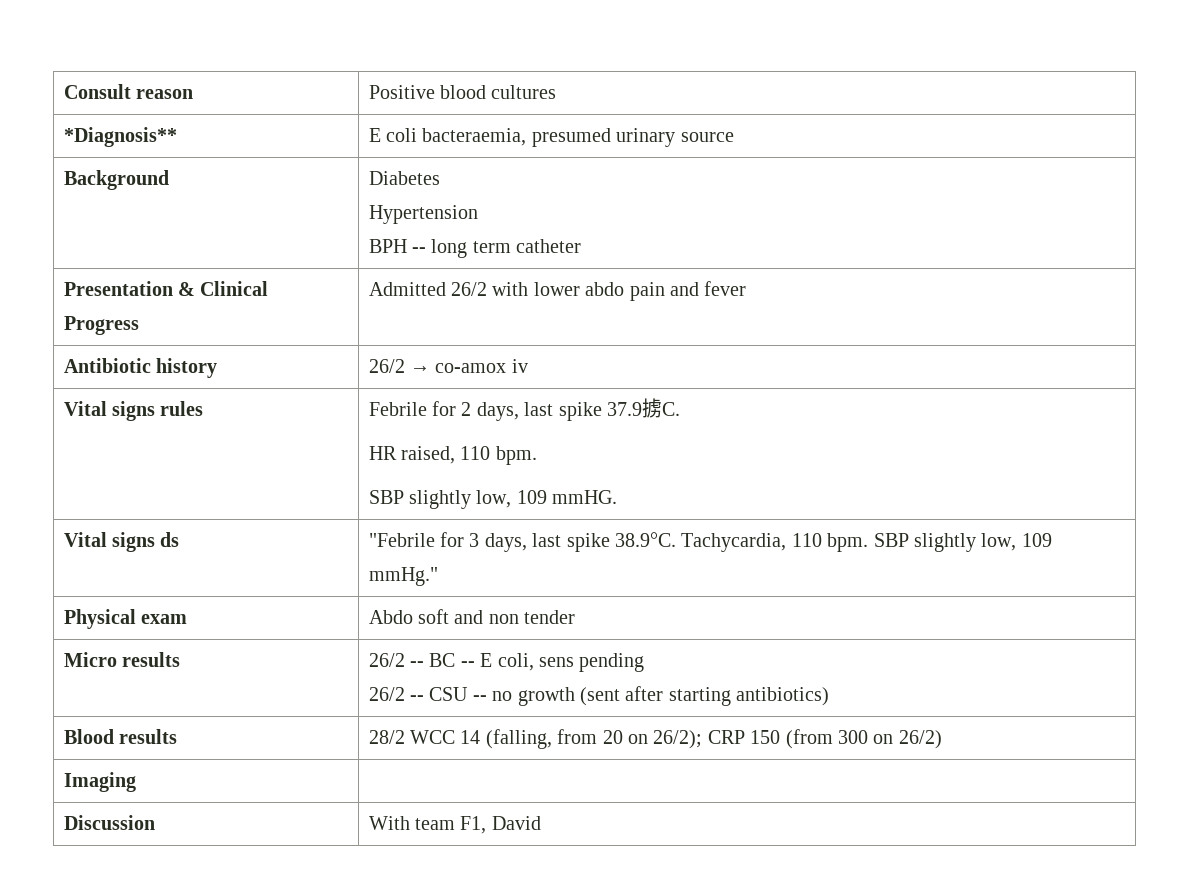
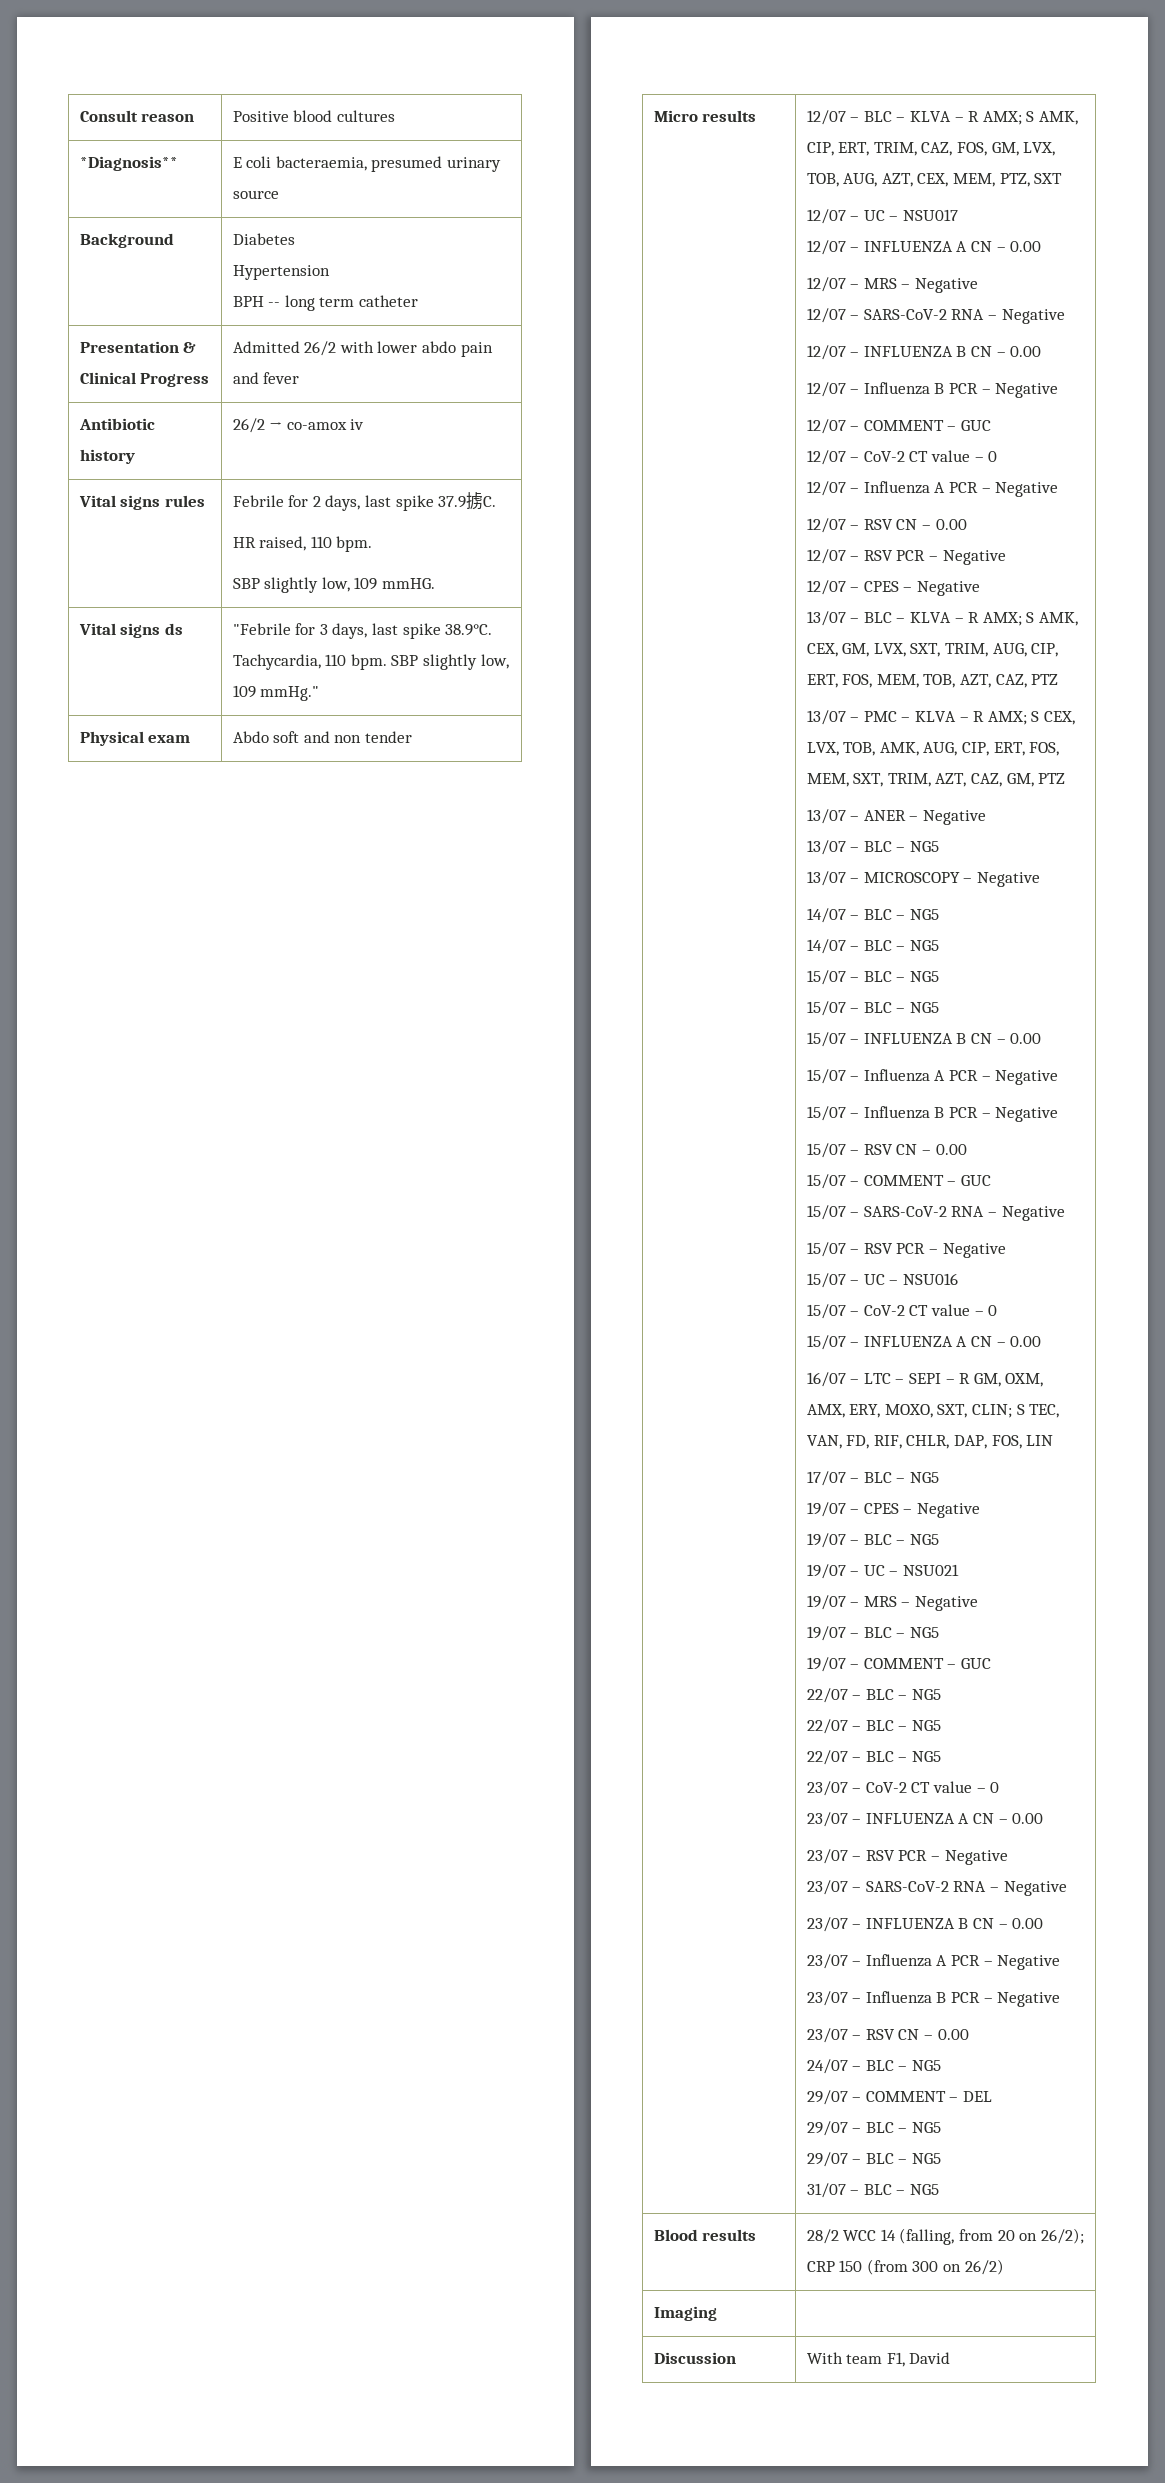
[368,653,645,672] [368,686,830,706] 26/2 -- BC -- E coli, sens pending // 26/2 -- CSU -- no growth (sent after starting antibiotics) -> [806,110,1078,125] [806,142,1056,156] [806,173,1063,187] [806,209,959,224] [806,240,1042,255] [806,277,979,293] [806,308,1065,324] [806,345,1042,360] [806,382,1059,398] [806,419,992,434] [806,450,998,465] [806,481,1059,497] [806,518,967,533] [806,549,1006,565] [806,580,981,596] [806,611,1078,626] [806,643,1059,657] [806,674,1059,688] [806,710,1075,725] [806,742,1060,756] [806,773,1066,787] [806,809,987,825] [806,840,940,855] [806,871,1041,887] [806,908,940,923] [806,939,940,954] [806,970,940,985] [806,1001,940,1016] [806,1032,1042,1047] [806,1069,1059,1085] [806,1106,1059,1122] [806,1143,967,1158] [806,1174,992,1189] [806,1205,1065,1221] [806,1242,1006,1258] [806,1273,959,1288] [806,1304,998,1319] [806,1335,1042,1350] [806,1372,1044,1387] [806,1404,1060,1418] [806,1435,1054,1449] [806,1471,940,1486] [806,1502,981,1518] [806,1533,940,1548] [806,1564,960,1579] [806,1595,979,1611] [806,1626,940,1641] [806,1657,992,1672] [806,1688,942,1703] [806,1719,942,1734] [806,1750,942,1765] [806,1781,1000,1796] [806,1812,1044,1827] [806,1849,1008,1865] [806,1880,1067,1896] [806,1917,1044,1932] [806,1954,1061,1970] [806,1991,1061,2007] [806,2028,969,2043] [806,2059,942,2074] [806,2090,993,2105] [806,2121,942,2136] [806,2152,942,2167] [806,2183,940,2198] 12/07 – BLC – KLVA – R AMX; S AMK, CIP, ERT, TRIM, CAZ, FOS, GM, LVX, TOB, AUG, AZT, CEX, MEM, PTZ, SXT // 12/07 – UC – NSU017 // 12/07 – INFLUENZA A CN – 0.00 // 12/07 – MRS – Negative // 12/07 – SARS-CoV-2 RNA – Negative // 12/07 – INFLUENZA B CN – 0.00 // 12/07 – Influenza B PCR – Negative // 12/07 – COMMENT – GUC // 12/07 – CoV-2 CT value – 0 // 12/07 – Influenza A PCR – Negative // 12/07 – RSV CN – 0.00 // 12/07 – RSV PCR – Negative // 12/07 – CPES – Negative // 13/07 – BLC – KLVA – R AMX; S AMK, CEX, GM, LVX, SXT, TRIM, AUG, CIP, ERT, FOS, MEM, TOB, AZT, CAZ, PTZ // 13/07 – PMC – KLVA – R AMX; S CEX, LVX, TOB, AMK, AUG, CIP, ERT, FOS, MEM, SXT, TRIM, AZT, CAZ, GM, PTZ // 13/07 – ANER – Negative // 13/07 – BLC – NG5 // 13/07 – MICROSCOPY – Negative // 14/07 – BLC – NG5 // 14/07 – BLC – NG5 // 15/07 – BLC – NG5 // 15/07 – BLC – NG5 // 15/07 – INFLUENZA B CN – 0.00 // 15/07 – Influenza A PCR – Negative // 15/07 – Influenza B PCR – Negative // 15/07 – RSV CN – 0.00 // 15/07 – COMMENT – GUC // 15/07 – SARS-CoV-2 RNA – Negative // 15/07 – RSV PCR – Negative // 15/07 – UC – NSU016 // 15/07 – CoV-2 CT value – 0 // 15/07 – INFLUENZA A CN – 0.00 // 16/07 – LTC – SEPI – R GM, OXM, AMX, ERY, MOXO, SXT, CLIN; S TEC, VAN, FD, RIF, CHLR, DAP, FOS, LIN // 17/07 – BLC – NG5 // 19/07 – CPES – Negative // 19/07 – BLC – NG5 // 19/07 – UC – NSU021 // 19/07 – MRS – Negative // 19/07 – BLC – NG5 // 19/07 – COMMENT – GUC // 22/07 – BLC – NG5 // 22/07 – BLC – NG5 // 22/07 – BLC – NG5 // 23/07 – CoV-2 CT value – 0 // 23/07 – INFLUENZA A CN – 0.00 // 23/07 – RSV PCR – Negative // 23/07 – SARS-CoV-2 RNA – Negative // 23/07 – INFLUENZA B CN – 0.00 // 23/07 – Influenza A PCR – Negative // 23/07 – Influenza B PCR – Negative // 23/07 – RSV CN – 0.00 // 24/07 – BLC – NG5 // 29/07 – COMMENT – DEL // 29/07 – BLC – NG5 // 29/07 – BLC – NG5 // 31/07 – BLC – NG5

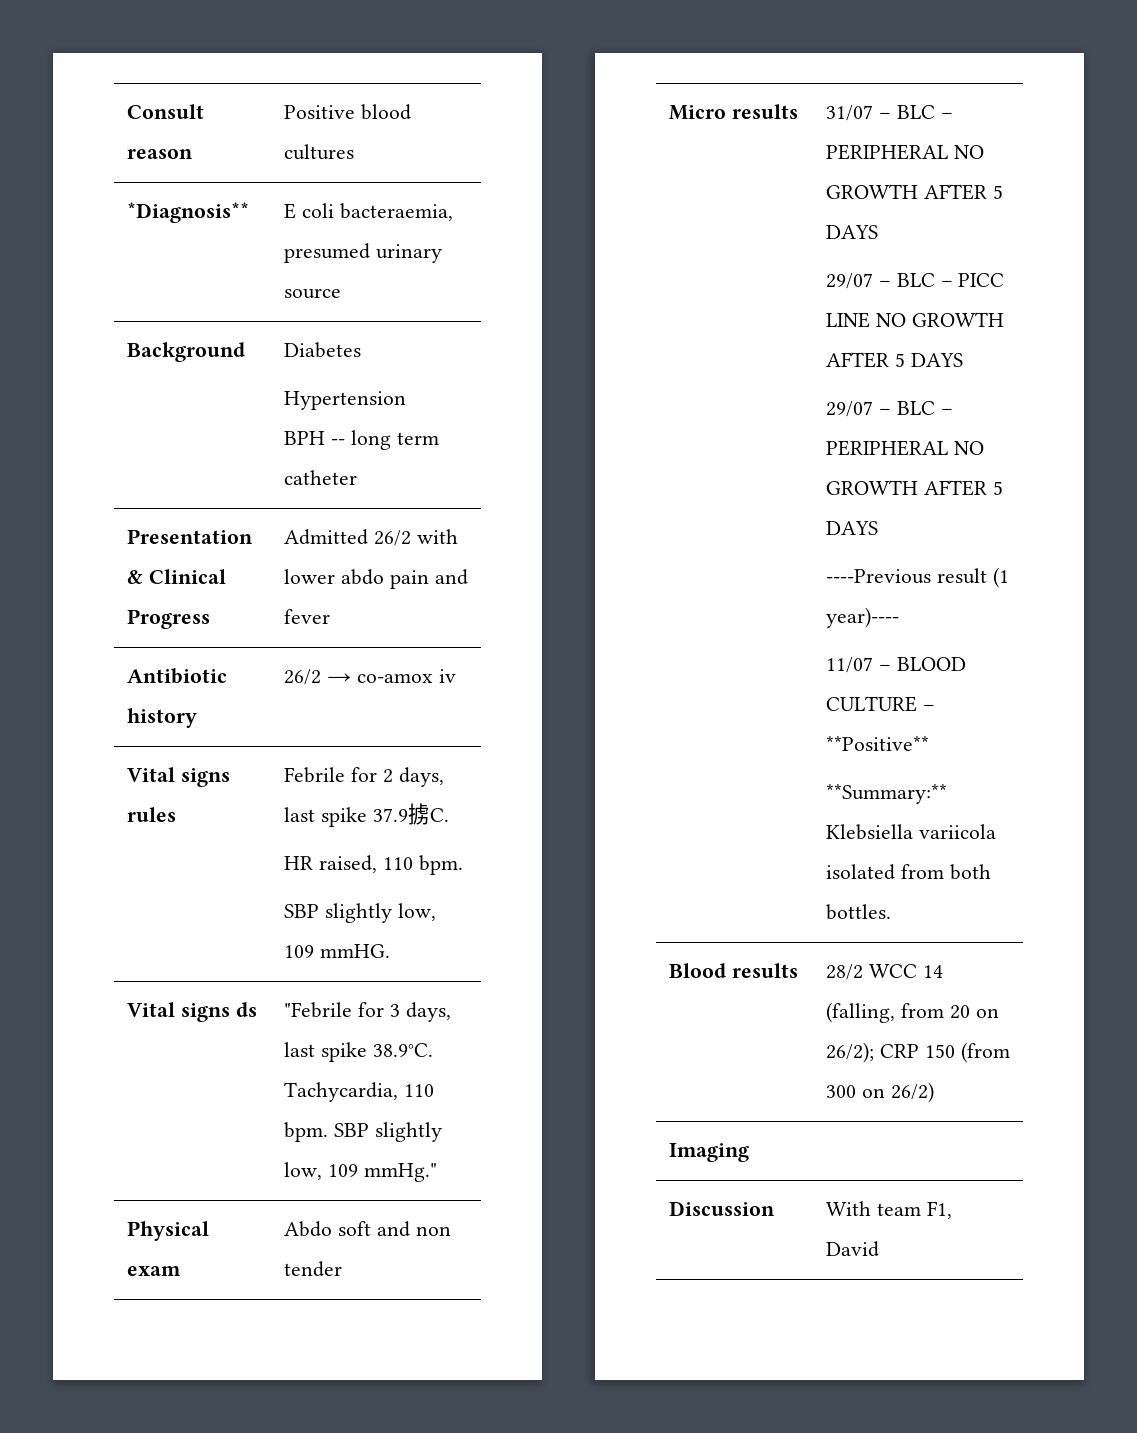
[806,110,1078,125] [806,142,1056,156] [806,173,1063,187] [806,209,959,224] [806,240,1042,255] [806,277,979,293] [806,308,1065,324] [806,345,1042,360] [806,382,1059,398] [806,419,992,434] [806,450,998,465] [806,481,1059,497] [806,518,967,533] [806,549,1006,565] [806,580,981,596] [806,611,1078,626] [806,643,1059,657] [806,674,1059,688] [806,710,1075,725] [806,742,1060,756] [806,773,1066,787] [806,809,987,825] [806,840,940,855] [806,871,1041,887] [806,908,940,923] [806,939,940,954] [806,970,940,985] [806,1001,940,1016] [806,1032,1042,1047] [806,1069,1059,1085] [806,1106,1059,1122] [806,1143,967,1158] [806,1174,992,1189] [806,1205,1065,1221] [806,1242,1006,1258] [806,1273,959,1288] [806,1304,998,1319] [806,1335,1042,1350] [806,1372,1044,1387] [806,1404,1060,1418] [806,1435,1054,1449] [806,1471,940,1486] [806,1502,981,1518] [806,1533,940,1548] [806,1564,960,1579] [806,1595,979,1611] [806,1626,940,1641] [806,1657,992,1672] [806,1688,942,1703] [806,1719,942,1734] [806,1750,942,1765] [806,1781,1000,1796] [806,1812,1044,1827] [806,1849,1008,1865] [806,1880,1067,1896] [806,1917,1044,1932] [806,1954,1061,1970] [806,1991,1061,2007] [806,2028,969,2043] [806,2059,942,2074] [806,2090,993,2105] [806,2121,942,2136] [806,2152,942,2167] [806,2183,940,2198] 12/07 – BLC – KLVA – R AMX; S AMK, CIP, ERT, TRIM, CAZ, FOS, GM, LVX, TOB, AUG, AZT, CEX, MEM, PTZ, SXT // 12/07 – UC – NSU017 // 12/07 – INFLUENZA A CN – 0.00 // 12/07 – MRS – Negative // 12/07 – SARS-CoV-2 RNA – Negative // 12/07 – INFLUENZA B CN – 0.00 // 12/07 – Influenza B PCR – Negative // 12/07 – COMMENT – GUC // 12/07 – CoV-2 CT value – 0 // 12/07 – Influenza A PCR – Negative // 12/07 – RSV CN – 0.00 // 12/07 – RSV PCR – Negative // 12/07 – CPES – Negative // 13/07 – BLC – KLVA – R AMX; S AMK, CEX, GM, LVX, SXT, TRIM, AUG, CIP, ERT, FOS, MEM, TOB, AZT, CAZ, PTZ // 13/07 – PMC – KLVA – R AMX; S CEX, LVX, TOB, AMK, AUG, CIP, ERT, FOS, MEM, SXT, TRIM, AZT, CAZ, GM, PTZ // 13/07 – ANER – Negative // 13/07 – BLC – NG5 // 13/07 – MICROSCOPY – Negative // 14/07 – BLC – NG5 // 14/07 – BLC – NG5 // 15/07 – BLC – NG5 // 15/07 – BLC – NG5 // 15/07 – INFLUENZA B CN – 0.00 // 15/07 – Influenza A PCR – Negative // 15/07 – Influenza B PCR – Negative // 15/07 – RSV CN – 0.00 // 15/07 – COMMENT – GUC // 15/07 – SARS-CoV-2 RNA – Negative // 15/07 – RSV PCR – Negative // 15/07 – UC – NSU016 // 15/07 – CoV-2 CT value – 0 // 15/07 – INFLUENZA A CN – 0.00 // 16/07 – LTC – SEPI – R GM, OXM, AMX, ERY, MOXO, SXT, CLIN; S TEC, VAN, FD, RIF, CHLR, DAP, FOS, LIN // 17/07 – BLC – NG5 // 19/07 – CPES – Negative // 19/07 – BLC – NG5 // 19/07 – UC – NSU021 // 19/07 – MRS – Negative // 19/07 – BLC – NG5 // 19/07 – COMMENT – GUC // 22/07 – BLC – NG5 // 22/07 – BLC – NG5 // 22/07 – BLC – NG5 // 23/07 – CoV-2 CT value – 0 // 23/07 – INFLUENZA A CN – 0.00 // 23/07 – RSV PCR – Negative // 23/07 – SARS-CoV-2 RNA – Negative // 23/07 – INFLUENZA B CN – 0.00 // 23/07 – Influenza A PCR – Negative // 23/07 – Influenza B PCR – Negative // 23/07 – RSV CN – 0.00 // 24/07 – BLC – NG5 // 29/07 – COMMENT – DEL // 29/07 – BLC – NG5 // 29/07 – BLC – NG5 // 31/07 – BLC – NG5 -> [826,105,953,121] [826,144,984,160] [826,184,1003,200] [826,225,879,239] [826,273,1005,289] [826,312,1004,328] [826,352,963,368] [826,401,953,417] [826,440,984,456] [826,480,1003,496] [826,521,879,535] [826,567,1009,588] [826,607,900,628] [826,657,966,673] [826,696,935,712] [826,736,930,751] [826,784,948,804] [826,824,996,840] [826,864,991,880] [826,904,892,920] 31/07 – BLC – PERIPHERAL NO GROWTH AFTER 5 DAYS // 29/07 – BLC – PICC LINE NO GROWTH AFTER 5 DAYS // 29/07 – BLC – PERIPHERAL NO GROWTH AFTER 5 DAYS // ----Previous result (1 year)---- // 11/07 – BLOOD CULTURE – **Positive** // **Summary:** Klebsiella variicola isolated from both bottles.

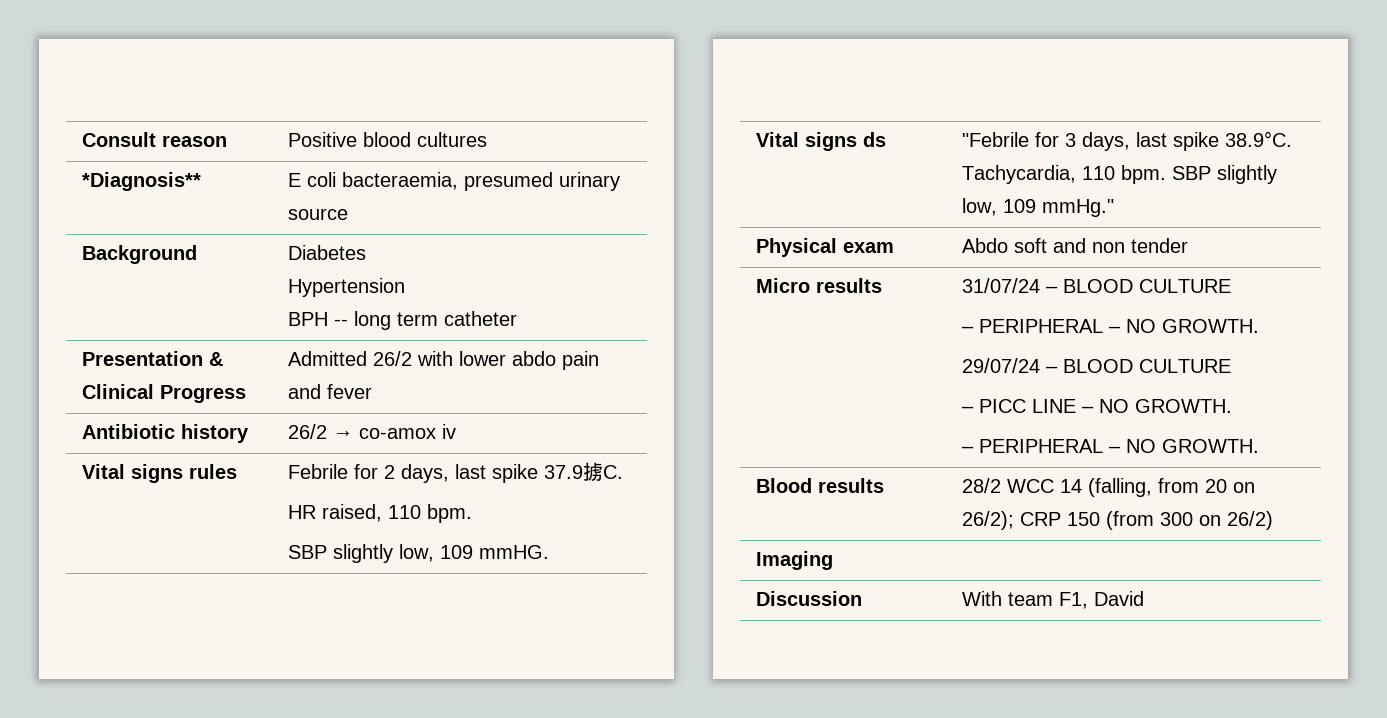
[826,105,953,121] [826,144,984,160] [826,184,1003,200] [826,225,879,239] [826,273,1005,289] [826,312,1004,328] [826,352,963,368] [826,401,953,417] [826,440,984,456] [826,480,1003,496] [826,521,879,535] [826,567,1009,588] [826,607,900,628] [826,657,966,673] [826,696,935,712] [826,736,930,751] [826,784,948,804] [826,824,996,840] [826,864,991,880] [826,904,892,920] 31/07 – BLC – PERIPHERAL NO GROWTH AFTER 5 DAYS // 29/07 – BLC – PICC LINE NO GROWTH AFTER 5 DAYS // 29/07 – BLC – PERIPHERAL NO GROWTH AFTER 5 DAYS // ----Previous result (1 year)---- // 11/07 – BLOOD CULTURE – **Positive** // **Summary:** Klebsiella variicola isolated from both bottles. -> [961,278,1231,293] [961,319,1259,333] [961,358,1231,373] [961,399,1232,413] [961,439,1259,453] 31/07/24 – BLOOD CULTURE // – PERIPHERAL – NO GROWTH. // 29/07/24 – BLOOD CULTURE // – PICC LINE – NO GROWTH. // – PERIPHERAL – NO GROWTH.

